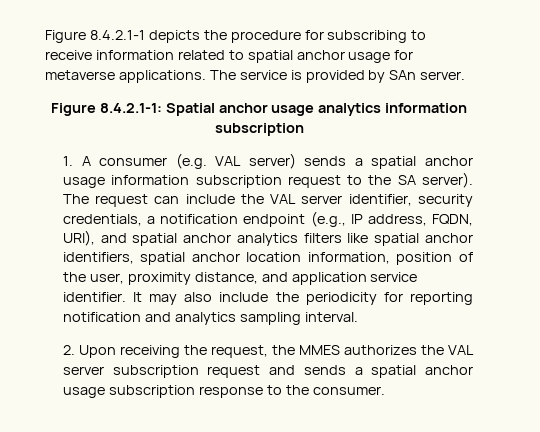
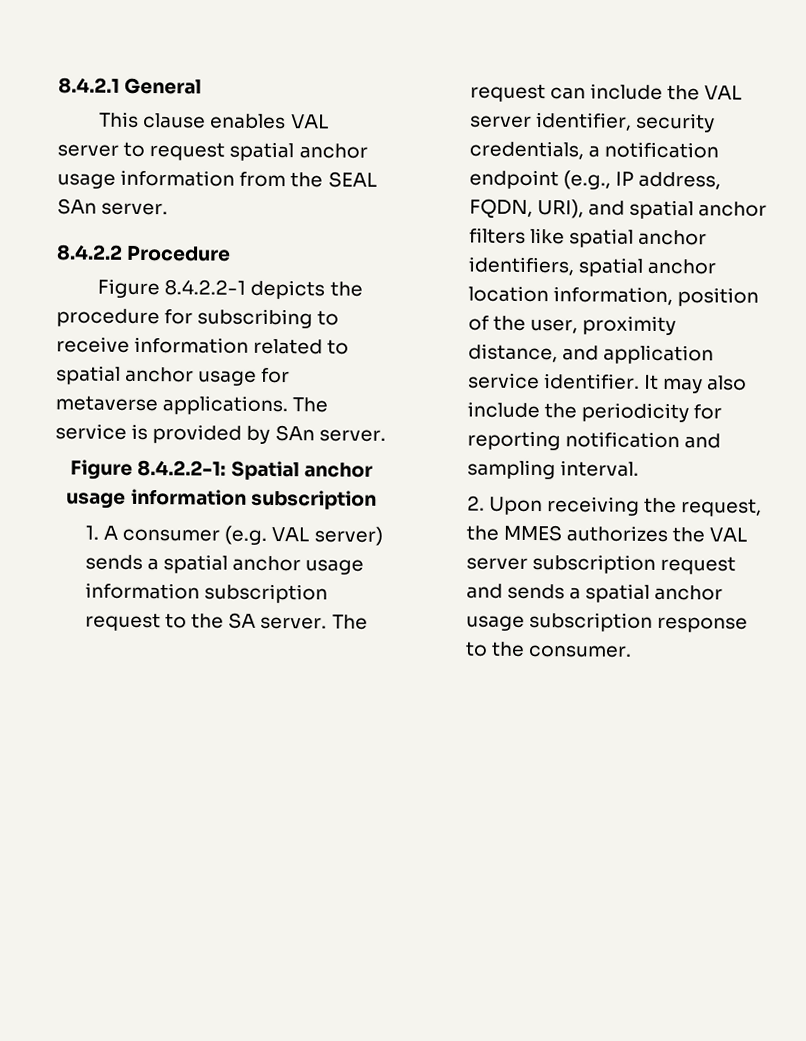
[45,30,145,43] Figure 8.4.2.1-1 -> [58,77,203,95] [99,111,329,130] [57,141,368,162] [57,169,377,189] [57,198,169,216] [56,244,232,262] [97,278,247,299] 8.4.2.1 General // This clause enables VAL server to request spatial anchor usage information from the SEAL SAn server. // 8.4.2.2 Procedure // Figure 8.4.2.2-1
[99,103,162,113] 8.4.2.1-1: -> [137,459,227,477] 8.4.2.2-1:
[318,103,382,116] analytics -> (127, 500) none
[422,172,473,188] server). -> [260,616,328,630] server.
[236,233,298,246] analytics -> (768, 209) none
[174,312,236,325] analytics -> (722, 441) none

